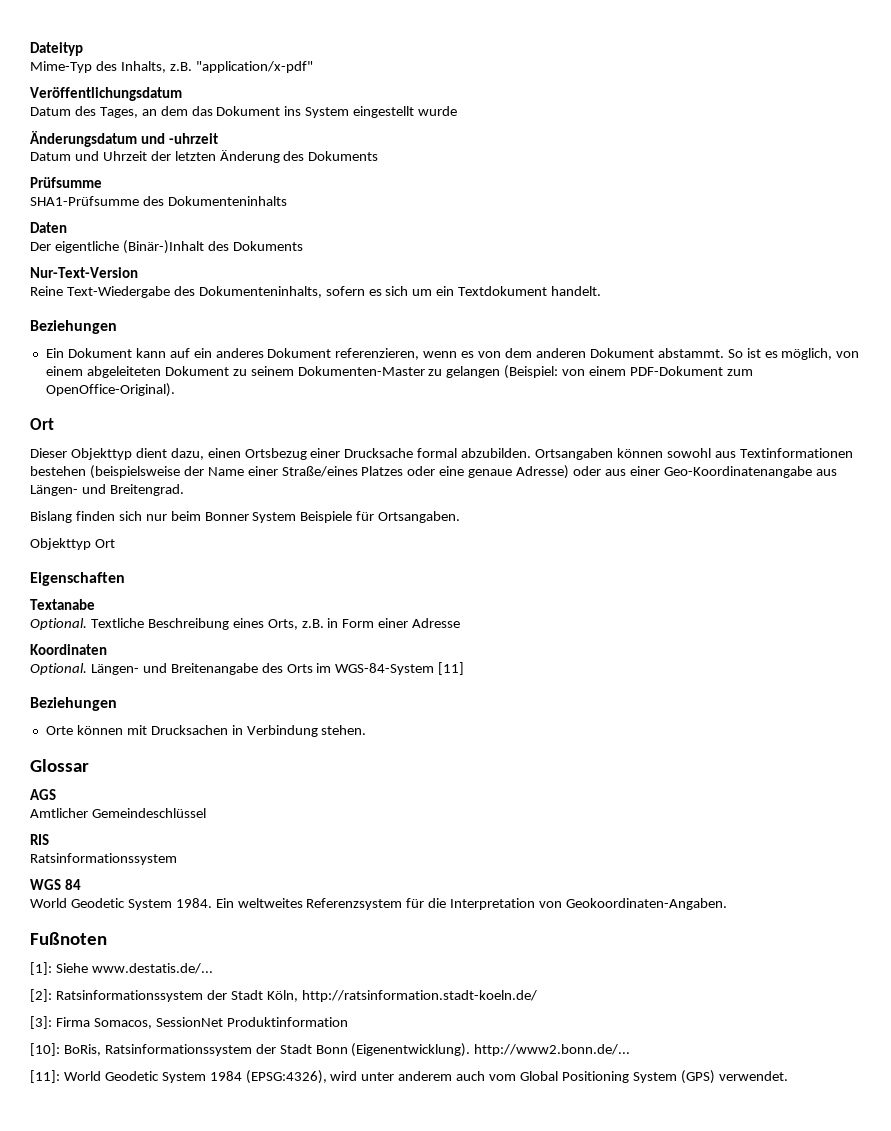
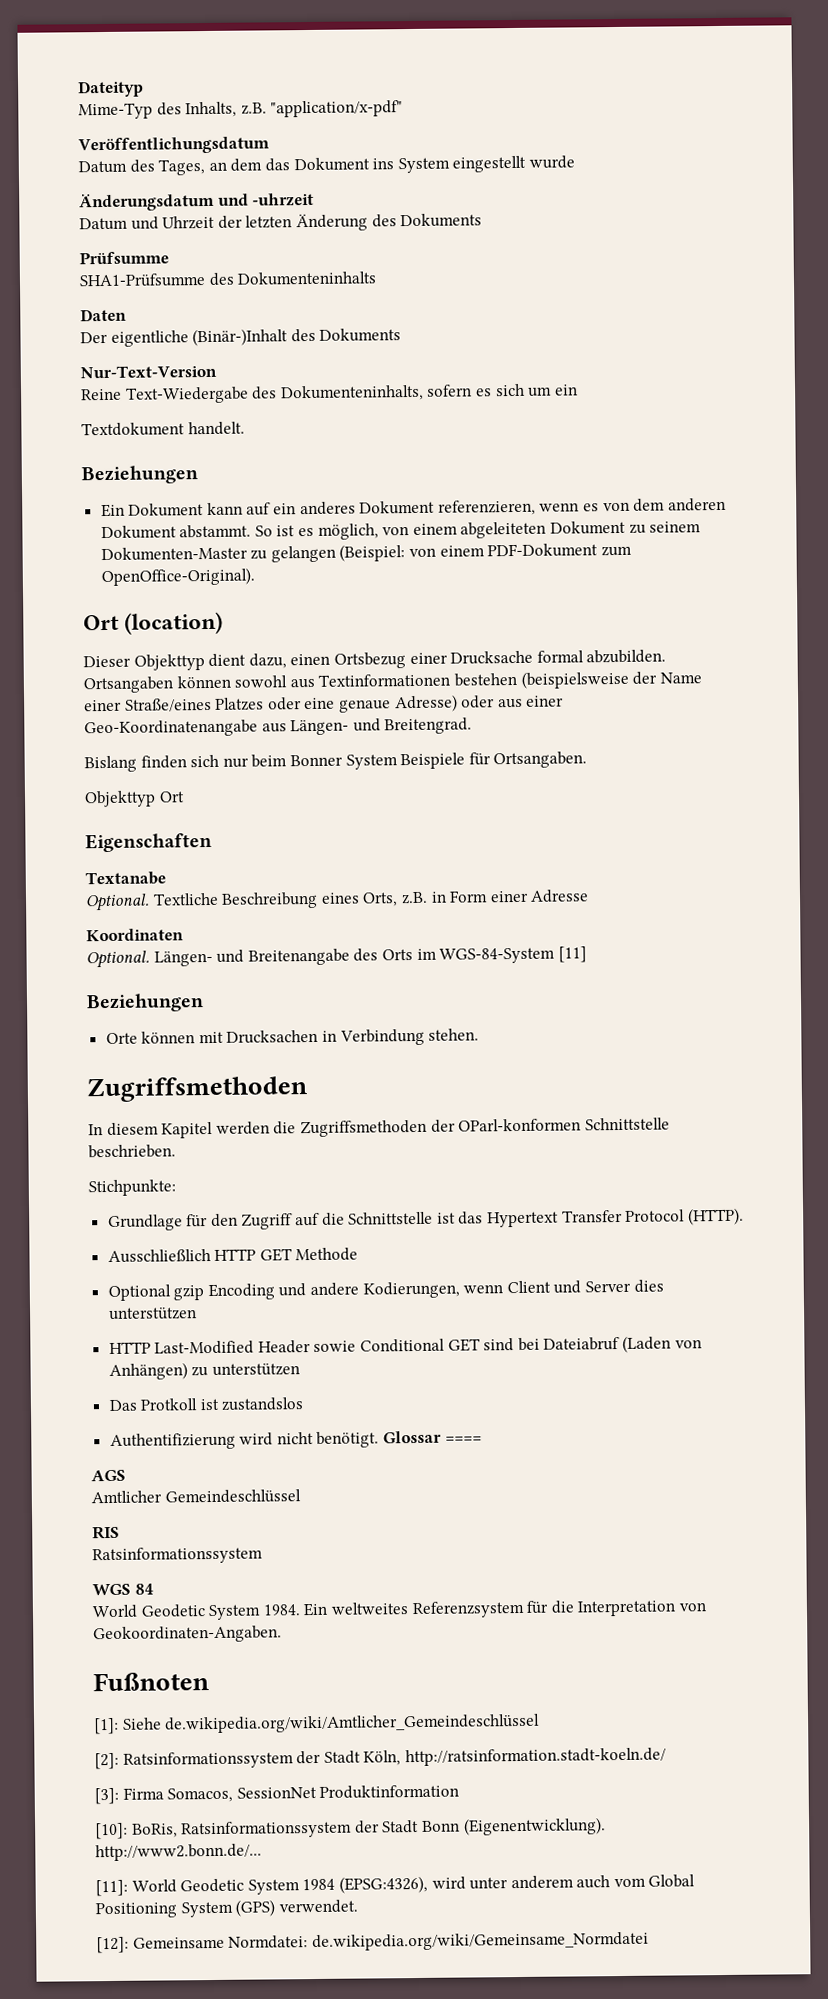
(455, 291) none -> (578, 390) //
(54, 424) none -> [124,611,224,635] (location)
(367, 730) none -> [87,1076,308,1103] [88,1117,670,1139] [88,1144,176,1159] [88,1179,176,1197] [107,1207,744,1232] [107,1247,359,1264] [107,1279,664,1302] [108,1307,197,1321] [108,1335,702,1355] [108,1362,300,1381] [108,1397,305,1412] [109,1431,380,1450] Zugriffsmethoden // In diesem Kapitel werden die Zugriffsmethoden der OParl-konformen Schnittstelle beschrieben. // Stichpunkte: // Grundlage für den Zugriff auf die Schnittstelle ist das Hypertext Transfer Protocol (HTTP). // Ausschließlich HTTP GET Methode // Optional gzip Encoding und andere Kodierungen, wenn Client und Server dies unterstützen // HTTP Last-Modified Header sowie Conditional GET sind bei Dateiabruf (Laden von Anhängen) zu unterstützen // Das Protkoll ist zustandslos // Authentifizierung wird nicht benötigt.
(89, 765) none -> [444,1436,482,1443] ====
[91,963,213,974] www.destatis.de/... -> [165,1713,541,1734] de.wikipedia.org/wiki/Amtlicher_Gemeindeschlüssel
(788, 1076) none -> [96,1931,649,1954] // [12]: Gemeinsame Normdatei: de.wikipedia.org/wiki/Gemeinsame_Normdatei

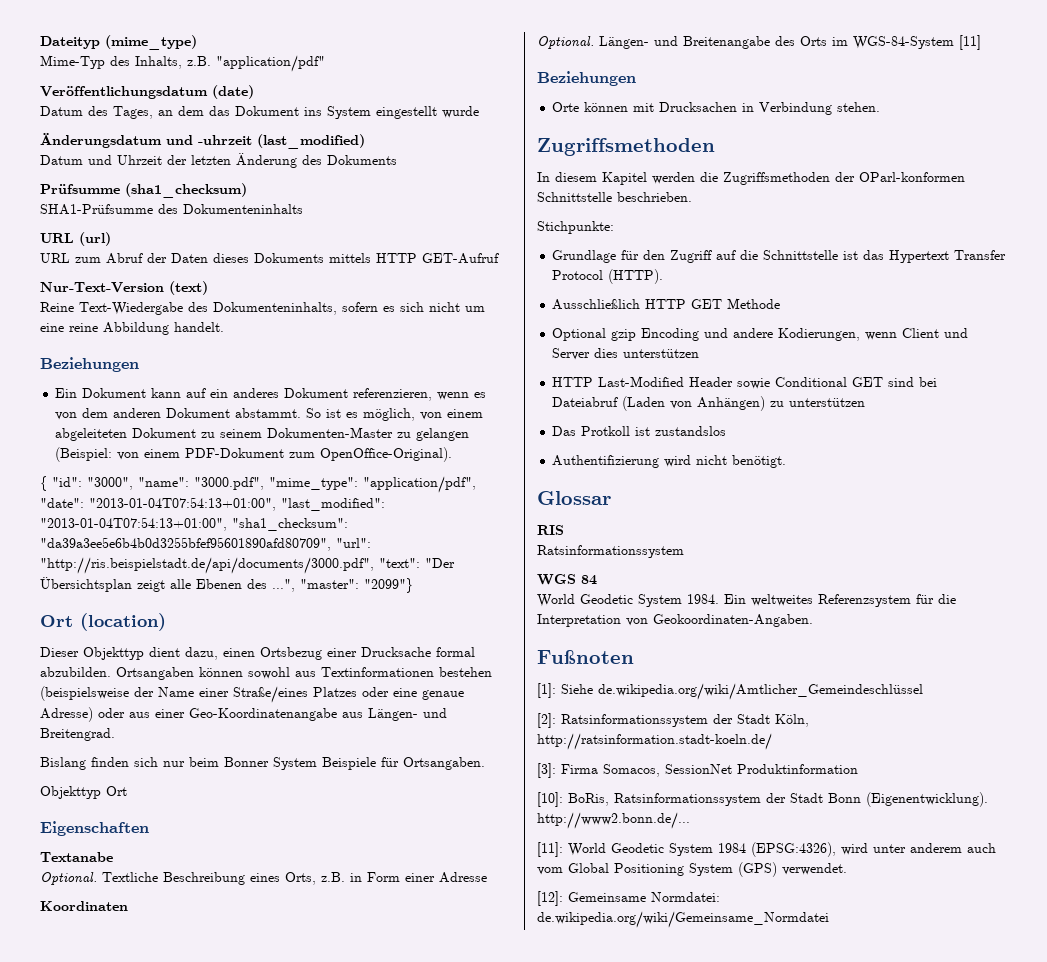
(144, 89) none -> [105,35,197,50] (mime_type)
[270,100,404,118] "application/x-pdf" -> [216,55,325,72] "application/pdf"
(270, 145) none -> [212,85,254,99] (date)
(315, 199) none -> [257,134,365,149] (last_modified)
(169, 258) none -> [125,183,247,198] (sha1_checksum)
[80,308,127,322] [80,328,402,347] Daten // Der eigentliche (Binär-)Inhalt des Dokuments -> [40,232,111,246] [40,253,499,264] URL (url) // URL zum Abruf der Daten dieses Dokuments mittels HTTP GET-Aufruf
(217, 371) none -> [169,281,208,295] (text)
[528,384,578,397] [81,422,185,437] um ein // Textdokument -> [429,302,485,312] [40,322,169,335] nicht um eine reine Abbildung
(255, 577) none -> [40,476,476,493] [40,497,385,511] [40,517,348,531] [40,537,371,551] [40,557,455,574] [40,577,413,593] // { "id": "3000", "name": "3000.pdf", "mime_type": "application/pdf", "date": "2013-01-04T07:54:13+01:00", "last_modified": "2013-01-04T07:54:13+01:00", "sha1_checksum": "da39a3ee5e6b4b0d3255bfef95601890afd80709", "url": "http://ris.beispielstadt.de/api/documents/3000.pdf", "text": "Der Übersichtsplan zeigt alle Ebenen des ...", "master": "2099"}
(380, 1439) none -> (787, 461) //
[444,1436,482,1443] [91,1469,126,1482] [91,1489,301,1504] ==== // AGS // Amtlicher Gemeindeschlüssel -> (611, 498) none

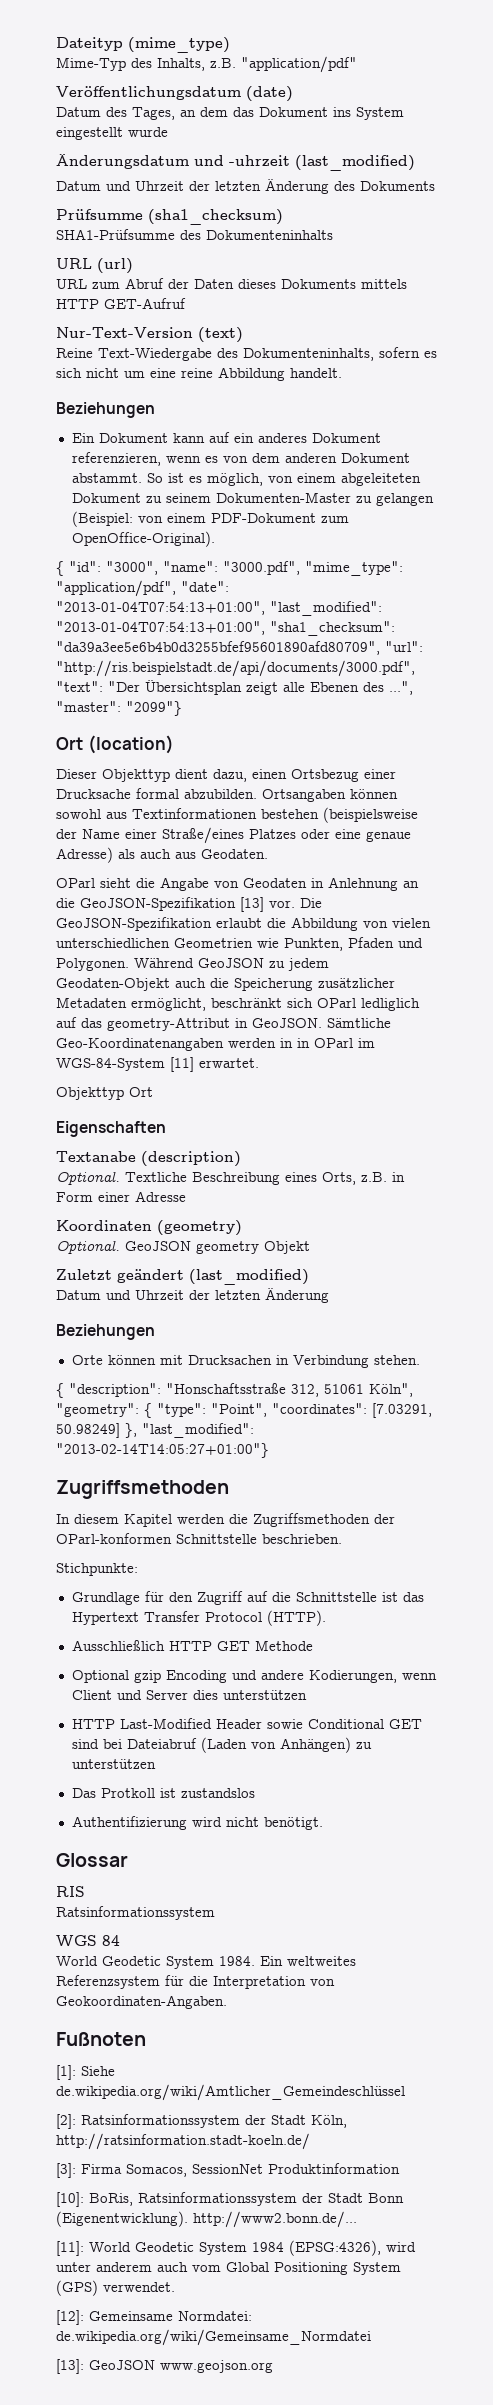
[98,708,447,721] [40,728,115,741] [40,757,485,770] oder aus einer Geo-Koordinatenangabe aus Längen- und Breitengrad. // Bislang finden sich nur beim Bonner System Beispiele für Ortsangaben. -> [118,849,268,859] [56,877,419,891] [56,897,322,912] [56,917,431,931] [56,937,423,951] [56,958,329,971] [56,978,395,991] [56,997,420,1011] [56,1017,391,1031] [56,1038,375,1051] [56,1057,259,1072] als auch aus Geodaten. // OParl sieht die Angabe von Geodaten in Anlehnung an die GeoJSON-Spezifikation [13] vor. Die GeoJSON-Spezifikation erlaubt die Abbildung von vielen unterschiedlichen Geometrien wie Punkten, Pfaden und Polygonen. Während GeoJSON zu jedem Geodaten-Objekt auch die Speicherung zusätzlicher Metadaten ermöglicht, beschränkt sich OParl ledliglich auf das geometry-Attribut in GeoJSON. Sämtliche Geo-Koordinatenangaben werden in in OParl im WGS-84-System [11] erwartet.
(113, 857) none -> [141,1151,241,1167] (description)
[537,35,981,50] // Optional. Längen- und Breitenangabe des Orts im WGS-84-System [11] -> [157,1220,242,1236] [56,1240,310,1254] [56,1269,309,1285] [56,1288,329,1303] (geometry) // Optional. GeoJSON geometry Objekt // Zuletzt geändert (last_modified) // Datum und Uhrzeit der letzten Änderung
(881, 107) none -> [56,1383,413,1398] [56,1403,432,1418] [56,1423,254,1438] [56,1443,269,1458] // { "description": "Honschaftsstraße 312, 51061 Köln", "geometry": { "type": "Point", "coordinates": [7.03291, 50.98249] }, "last_modified": "2013-02-14T14:05:27+01:00"}
(829, 919) none -> [56,2359,273,2374] // [13]: GeoJSON www.geojson.org

